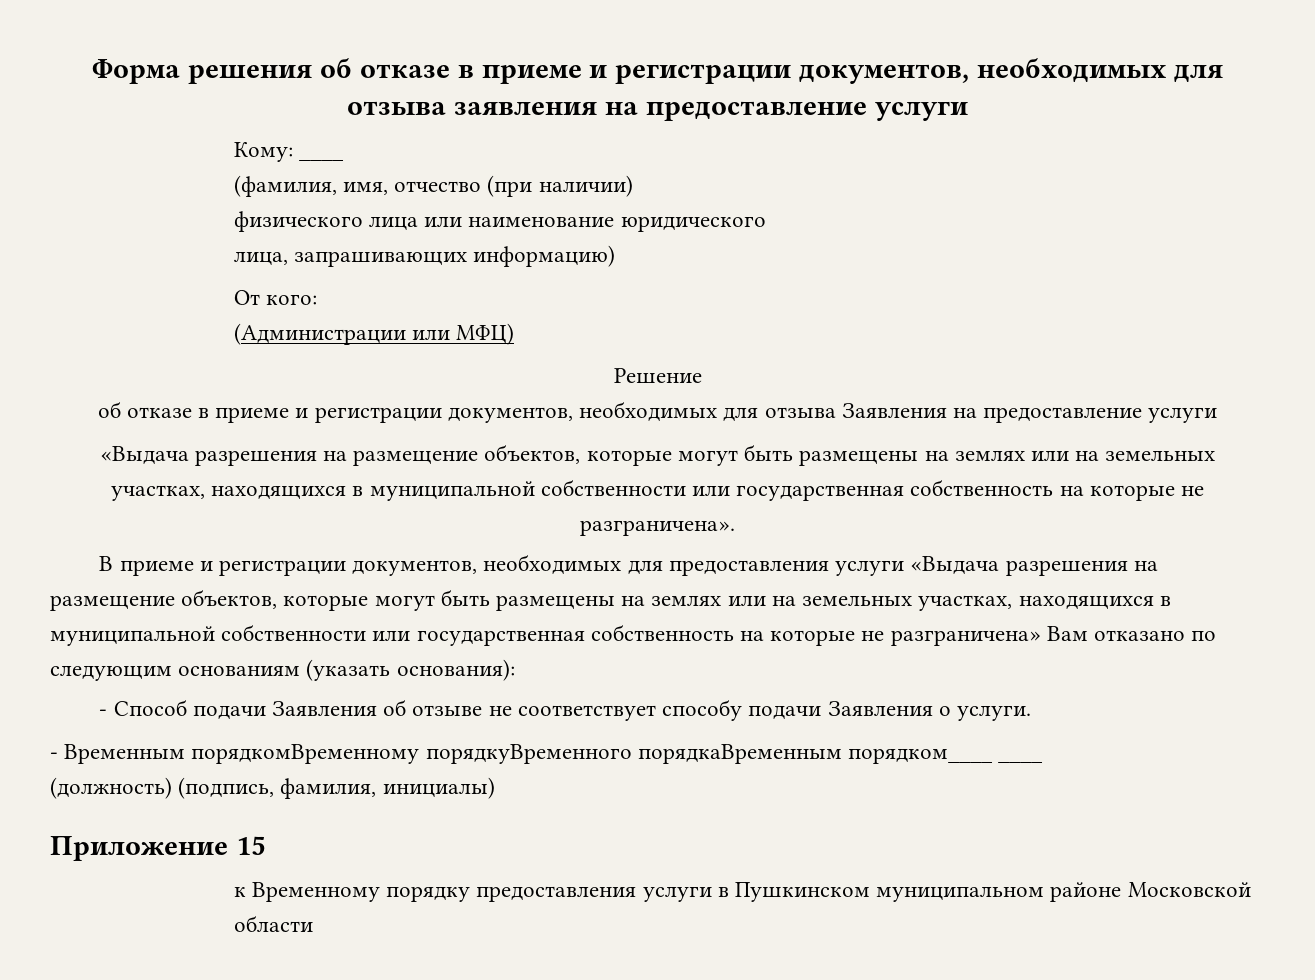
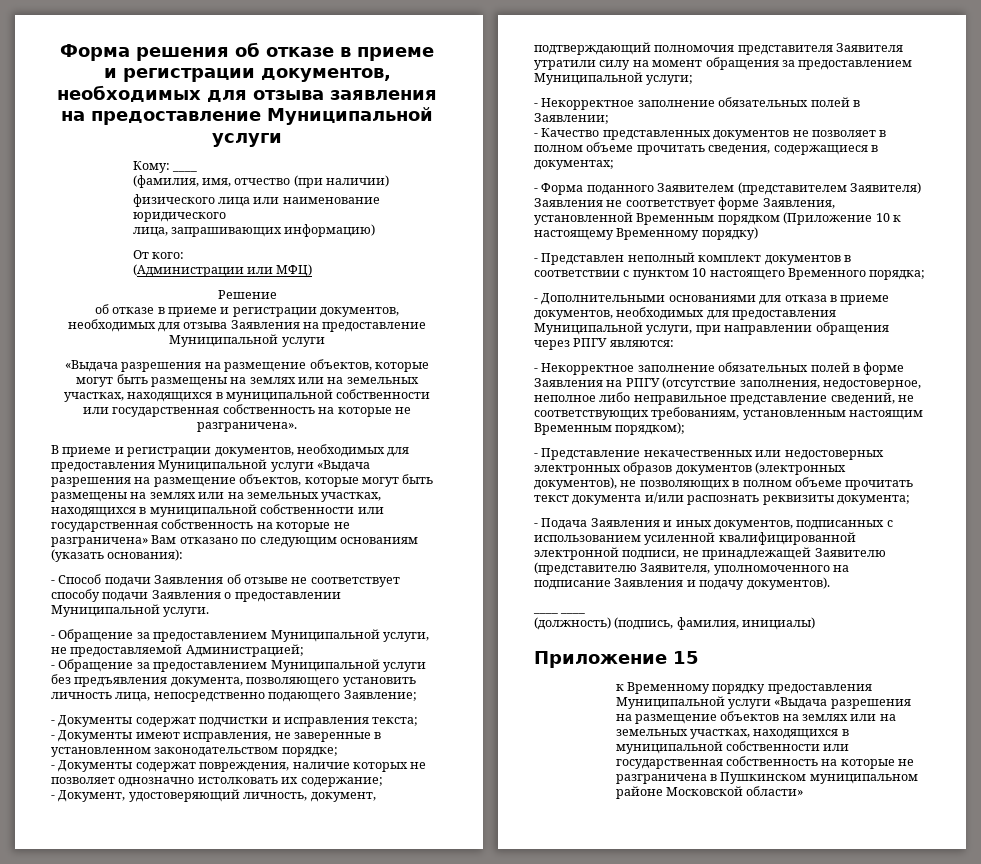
(867, 111) none -> [267,107,433,125] Муниципальной
(1143, 415) none -> [169,334,279,347] Муниципальной
(829, 568) none -> [158,459,268,472] Муниципальной
(951, 711) none -> [234,592,341,602] [51,604,160,617] предоставлении Муниципальной
[64,744,994,764] Временным порядкомВременному порядкуВременного порядкаВременным порядком____ -> [58,629,429,642] [51,644,304,657] [51,659,426,672] [51,674,416,687] [51,690,417,702] [51,715,419,727] [51,730,382,742] [51,747,338,757] [51,760,427,772] [51,777,383,787] [51,789,376,802] [534,42,904,55] [534,57,913,70] [534,72,694,85] [534,97,860,110] [534,113,609,124] [534,128,887,140] [534,142,878,155] [534,160,614,170] [534,182,921,195] [534,197,835,210] [534,212,901,225] [534,227,758,240] [534,252,851,265] [534,268,926,280] [534,293,890,305] [534,307,837,320] [534,322,889,335] [534,338,674,350] [534,362,905,375] [534,377,921,390] [534,392,914,405] [534,407,924,420] [534,422,686,435] [534,448,884,460] [534,462,847,475] [534,477,914,490] [534,492,910,505] [534,518,893,530] [534,532,856,545] [534,547,886,560] [534,562,850,575] [534,577,830,590] [533,612,558,614] Обращение за предоставлением Муниципальной услуги, не предоставляемой Администрацией; // - Обращение за предоставлением Муниципальной услуги без предъявления документа, позволяющего установить личность лица, непосредственно подающего Заявление; // - Документы содержат подчистки и исправления текста; // - Документы имеют исправления, не заверенные в установленном законодательством порядке; // - Документы содержат повреждения, наличие которых не позволяет однозначно истолковать их содержание; // - Документ, удостоверяющий личность, документ, подтверждающий полномочия представителя Заявителя утратили силу на момент обращения за предоставлением Муниципальной услуги; // - Некорректное заполнение обязательных полей в Заявлении; // - Качество представленных документов не позволяет в полном объеме прочитать сведения, содержащиеся в документах; // - Форма поданного Заявителем (представителем Заявителя) Заявления не соответствует форме Заявления, установленной Временным порядком (Приложение 10 к настоящему Временному порядку) // - Представлен неполный комплект документов в соответствии с пунктом 10 настоящего Временного порядка; // - Дополнительными основаниями для отказа в приеме документов, необходимых для предоставления Муниципальной услуги, при направлении обращения через РПГУ являются: // - Некорректное заполнение обязательных полей в форме Заявления на РПГУ (отсутствие заполнения, недостоверное, неполное либо неправильное представление сведений, не соответствующих требованиям, установленным настоящим Временным порядком); // - Представление некачественных или недостоверных электронных образов документов (электронных документов), не позволяющих в полном объеме прочитать текст документа и/или распознать реквизиты документа; // - Подача Заявления и иных документов, подписанных с использованием усиленной квалифицированной электронной подписи, не принадлежащей Заявителю (представителю Заявителя, уполномоченного на подписание Заявления и подачу документов). // ____
[642,886,712,902] услуги -> [615,696,911,709] [615,711,896,724] [615,729,849,739] [615,741,850,754] [615,756,915,769] [615,774,707,784] Муниципальной услуги «Выдача разрешения на размещение объектов на землях или на земельных участках, находящихся в муниципальной собственности или государственная собственность на которые не разграничена
[233,915,313,932] области -> [746,786,804,796] области»

